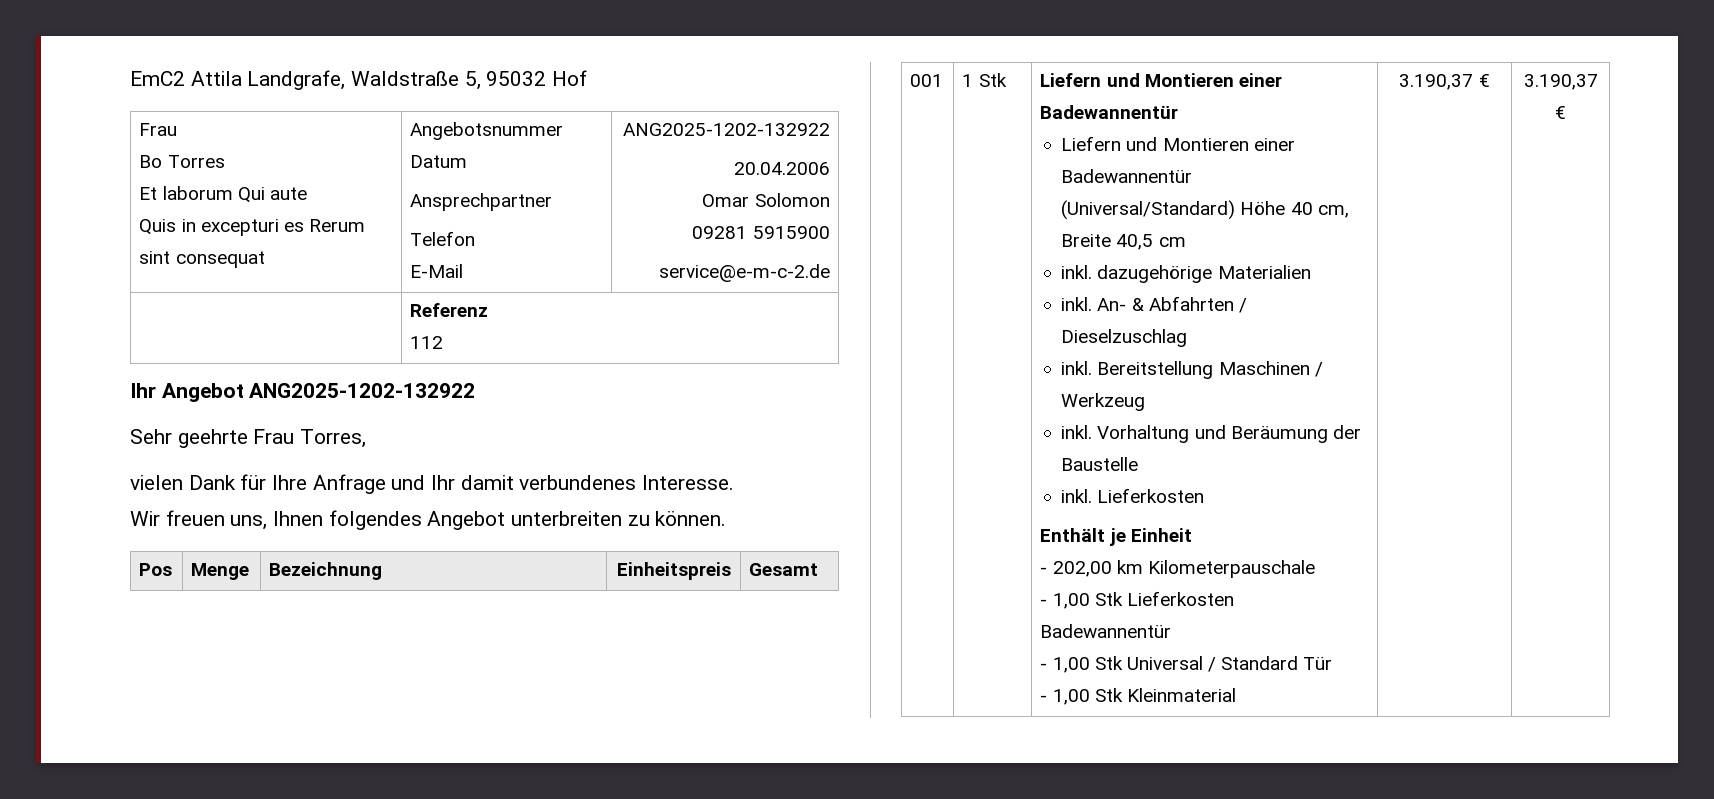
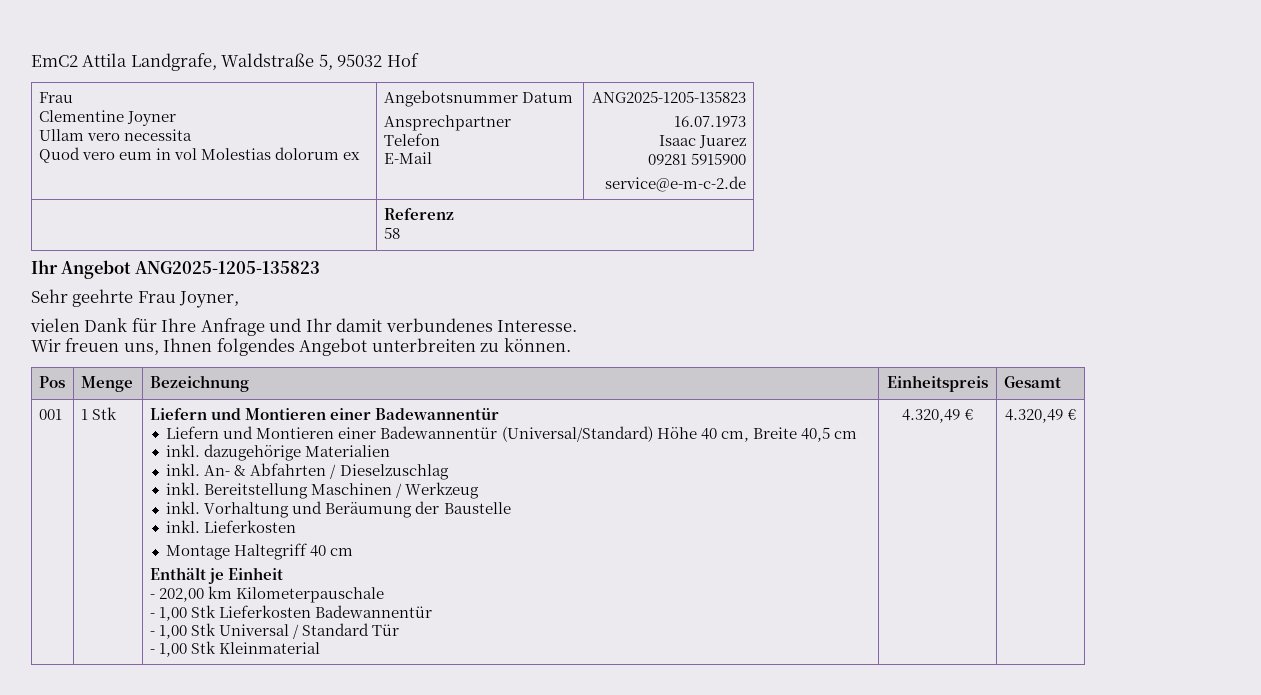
[139,155,225,168] [139,186,307,203] [139,219,365,236] [139,251,265,268] Bo Torres // Et laborum Qui aute // Quis in excepturi es Rerum sint consequat -> [38,110,176,126] [38,129,192,141] [38,147,361,163] Clementine Joyner // Ullam vero necessita // Quod vero eum in vol Molestias dolorum ex
[622,123,830,136] [733,162,830,175] [702,193,830,207] ANG2025-1202-132922 // 20.04.2006 // Omar Solomon -> [592,91,747,103] [674,116,747,127] [659,135,747,148] ANG2025-1205-135823 // 16.07.1973 // Isaac Juarez
[410,336,444,349] 112 -> [383,227,400,239] 58
[249,383,476,398] ANG2025-1202-132922 -> [134,261,320,274] ANG2025-1205-135823
[300,429,367,448] Torres, -> [179,291,240,308] Joyner,
(1205, 495) none -> [166,543,354,560] // Montage Haltegriff 40 cm
[1399,74,1474,90] 3.190,37 -> [902,409,961,423] 4.320,49
[1523,74,1598,90] 3.190,37 -> [1005,409,1064,423] 4.320,49

